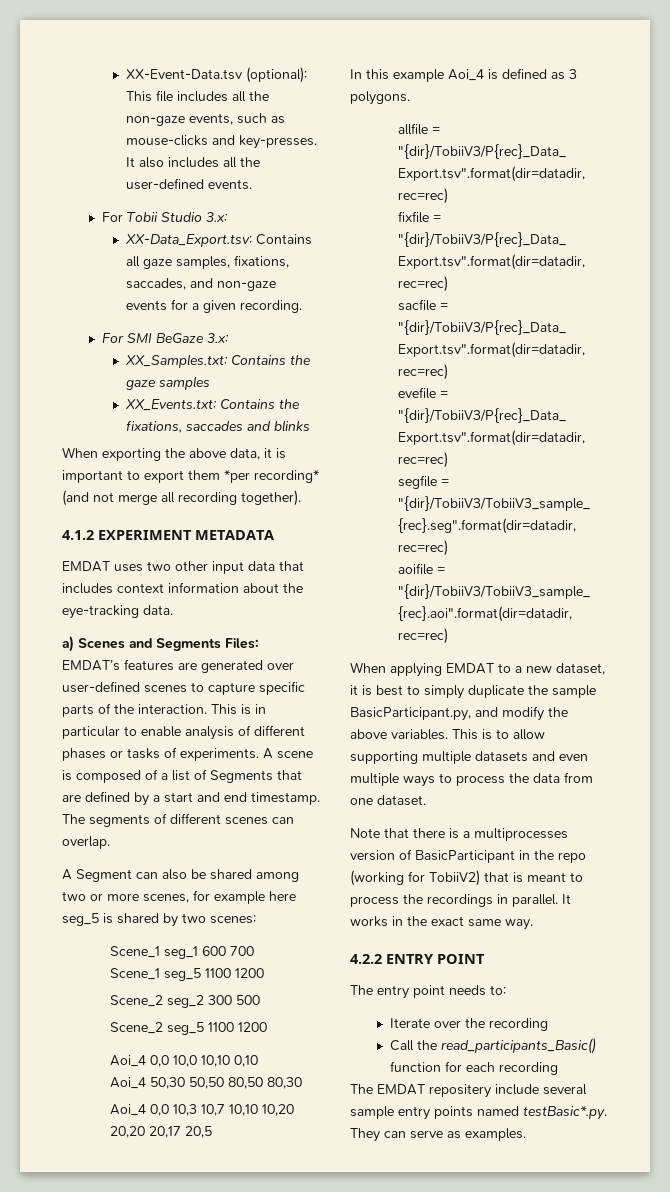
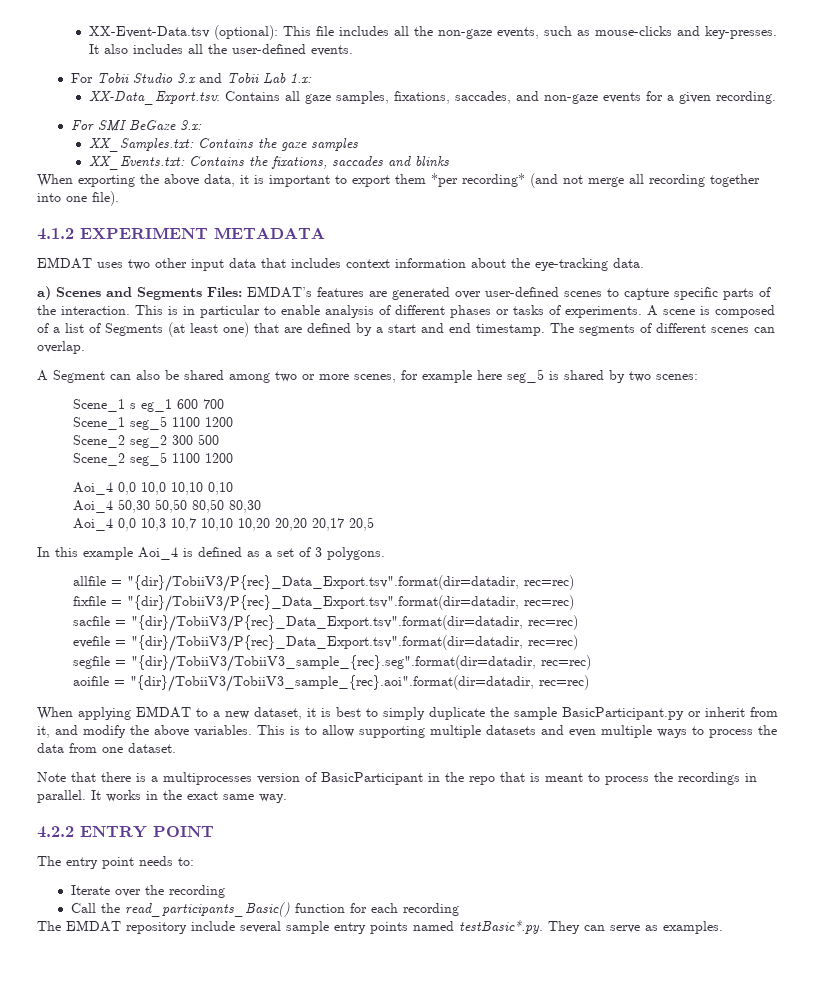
[205,212,228,222] 3.x: -> [176,73,312,85] 3.x and Tobii Lab 1.x:
[241,490,301,506] together). -> [710,174,760,187] [37,191,119,206] together into one file).
(273, 776) none -> [168,322,249,337] (at least one)
[164,946,199,959] seg_1 -> [130,399,173,412] s eg_1
(565, 76) none -> [265,547,311,557] a set of
[350,707,471,721] BasicParticipant.py, -> [562,707,778,720] [37,726,50,738] BasicParticipant.py or inherit from it,
[350,870,480,886] (working for TobiiV2) -> (495, 780) none
[429,1084,491,1098] repositery -> [126,922,187,934] repository

